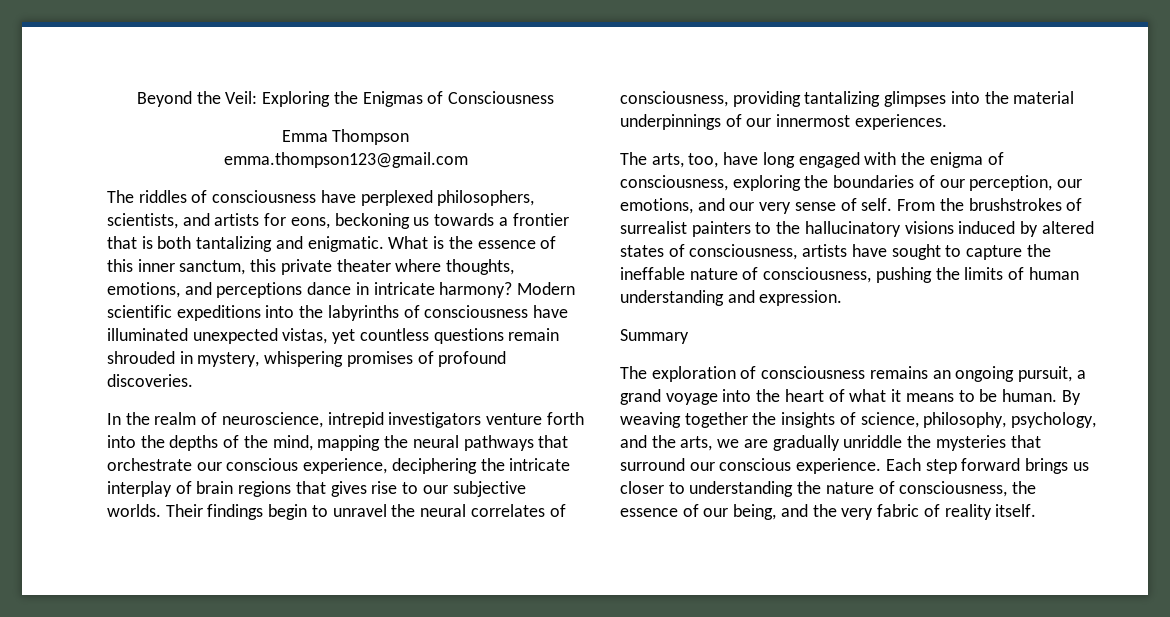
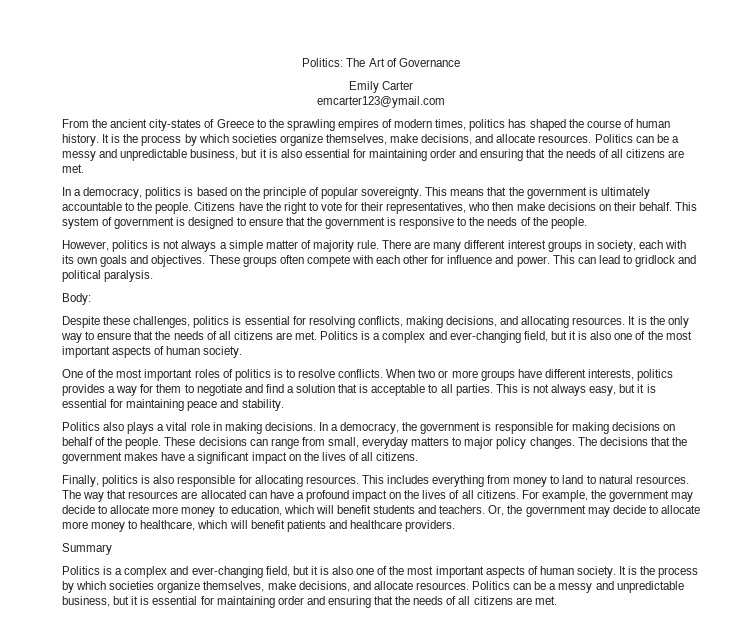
[136,91,555,107] [281,129,410,145] [223,152,468,168] [107,190,535,206] [107,213,569,229] [107,236,557,252] [107,259,515,275] [107,282,576,298] [107,305,569,321] [107,328,560,344] [107,351,507,367] [107,374,193,387] [107,412,584,428] [107,435,569,451] [107,458,571,474] [107,481,526,497] [107,504,566,520] [620,91,1075,107] [620,114,947,130] [620,152,1004,168] [620,175,1083,191] [620,198,1083,214] [620,221,1094,237] [620,244,1051,260] [620,267,1079,283] [620,290,843,306] [620,329,689,344] [620,366,1086,382] [620,389,1081,405] [620,412,1097,428] [620,435,1041,451] [620,458,1089,474] [620,481,1037,497] [620,504,1037,520] Beyond the Veil: Exploring the Enigmas of Consciousness // Emma Thompson // emma.thompson123@gmail.com // The riddles of consciousness have perplexed philosophers, scientists, and artists for eons, beckoning us towards a frontier that is both tantalizing and enigmatic. What is the essence of this inner sanctum, this private theater where thoughts, emotions, and perceptions dance in intricate harmony? Modern scientific expeditions into the labyrinths of consciousness have illuminated unexpected vistas, yet countless questions remain shrouded in mystery, whispering promises of profound discoveries. // In the realm of neuroscience, intrepid investigators venture forth into the depths of the mind, mapping the neural pathways that orchestrate our conscious experience, deciphering the intricate interplay of brain regions that gives rise to our subjective worlds. Their findings begin to unravel the neural correlates of consciousness, providing tantalizing glimpses into the material underpinnings of our innermost experiences. // The arts, too, have long engaged with the enigma of consciousness, exploring the boundaries of our perception, our emotions, and our very sense of self. From the brushstrokes of surrealist painters to the hallucinatory visions induced by altered states of consciousness, artists have sought to capture the ineffable nature of consciousness, pushing the limits of human understanding and expression. // Summary // The exploration of consciousness remains an ongoing pursuit, a grand voyage into the heart of what it means to be human. By weaving together the insights of science, philosophy, psychology, and the arts, we are gradually unriddle the mysteries that surround our conscious experience. Each step forward brings us closer to understanding the nature of consciousness, the essence of our being, and the very fabric of reality itself. -> [302,58,460,67] [348,81,414,93] [317,96,445,108] [62,119,670,131] [62,134,679,146] [62,149,685,161] [62,164,84,173] [62,187,650,199] [62,202,698,214] [62,217,587,229] [62,240,687,252] [62,255,697,267] [62,270,154,282] [62,293,91,305] [62,316,689,328] [61,331,692,343] [62,346,243,358] [62,369,674,381] [62,384,656,396] [62,399,284,411] [62,422,675,434] [62,437,687,449] [62,452,419,464] [62,475,689,487] [62,490,694,502] [62,505,700,517] [62,520,456,532] [62,543,112,555] [62,566,699,578] [62,581,684,593] [62,596,557,608] Politics: The Art of Governance // Emily Carter // emcarter123@ymail.com // From the ancient city-states of Greece to the sprawling empires of modern times, politics has shaped the course of human history. It is the process by which societies organize themselves, make decisions, and allocate resources. Politics can be a messy and unpredictable business, but it is also essential for maintaining order and ensuring that the needs of all citizens are met. // In a democracy, politics is based on the principle of popular sovereignty. This means that the government is ultimately accountable to the people. Citizens have the right to vote for their representatives, who then make decisions on their behalf. This system of government is designed to ensure that the government is responsive to the needs of the people. // However, politics is not always a simple matter of majority rule. There are many different interest groups in society, each with its own goals and objectives. These groups often compete with each other for influence and power. This can lead to gridlock and political paralysis. // Body: // Despite these challenges, politics is essential for resolving conflicts, making decisions, and allocating resources. It is the only way to ensure that the needs of all citizens are met. Politics is a complex and ever-changing field, but it is also one of the most important aspects of human society. // One of the most important roles of politics is to resolve conflicts. When two or more groups have different interests, politics provides a way for them to negotiate and find a solution that is acceptable to all parties. This is not always easy, but it is essential for maintaining peace and stability. // Politics also plays a vital role in making decisions. In a democracy, the government is responsible for making decisions on behalf of the people. These decisions can range from small, everyday matters to major policy changes. The decisions that the government makes have a significant impact on the lives of all citizens. // Finally, politics is also responsible for allocating resources. This includes everything from money to land to natural resources. The way that resources are allocated can have a profound impact on the lives of all citizens. For example, the government may decide to allocate more money to education, which will benefit students and teachers. Or, the government may decide to allocate more money to healthcare, which will benefit patients and healthcare providers. // Summary // Politics is a complex and ever-changing field, but it is also one of the most important aspects of human society. It is the process by which societies organize themselves, make decisions, and allocate resources. Politics can be a messy and unpredictable business, but it is essential for maintaining order and ensuring that the needs of all citizens are met.

